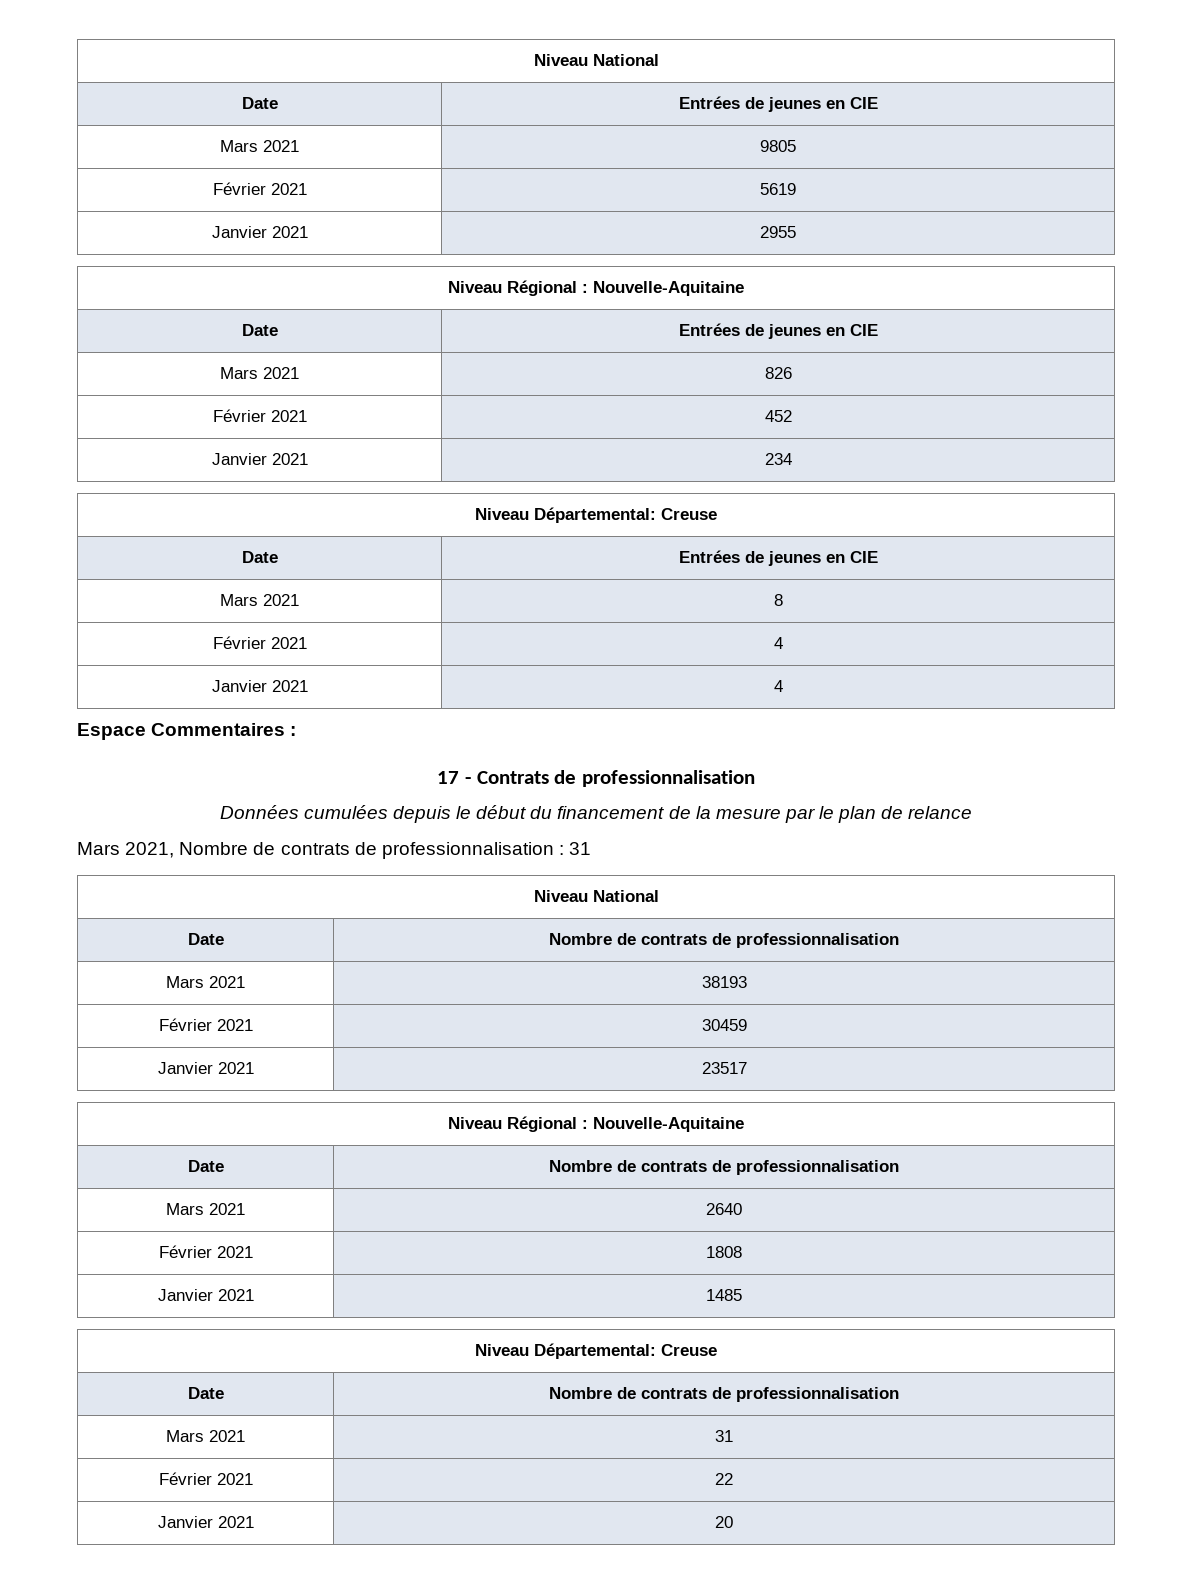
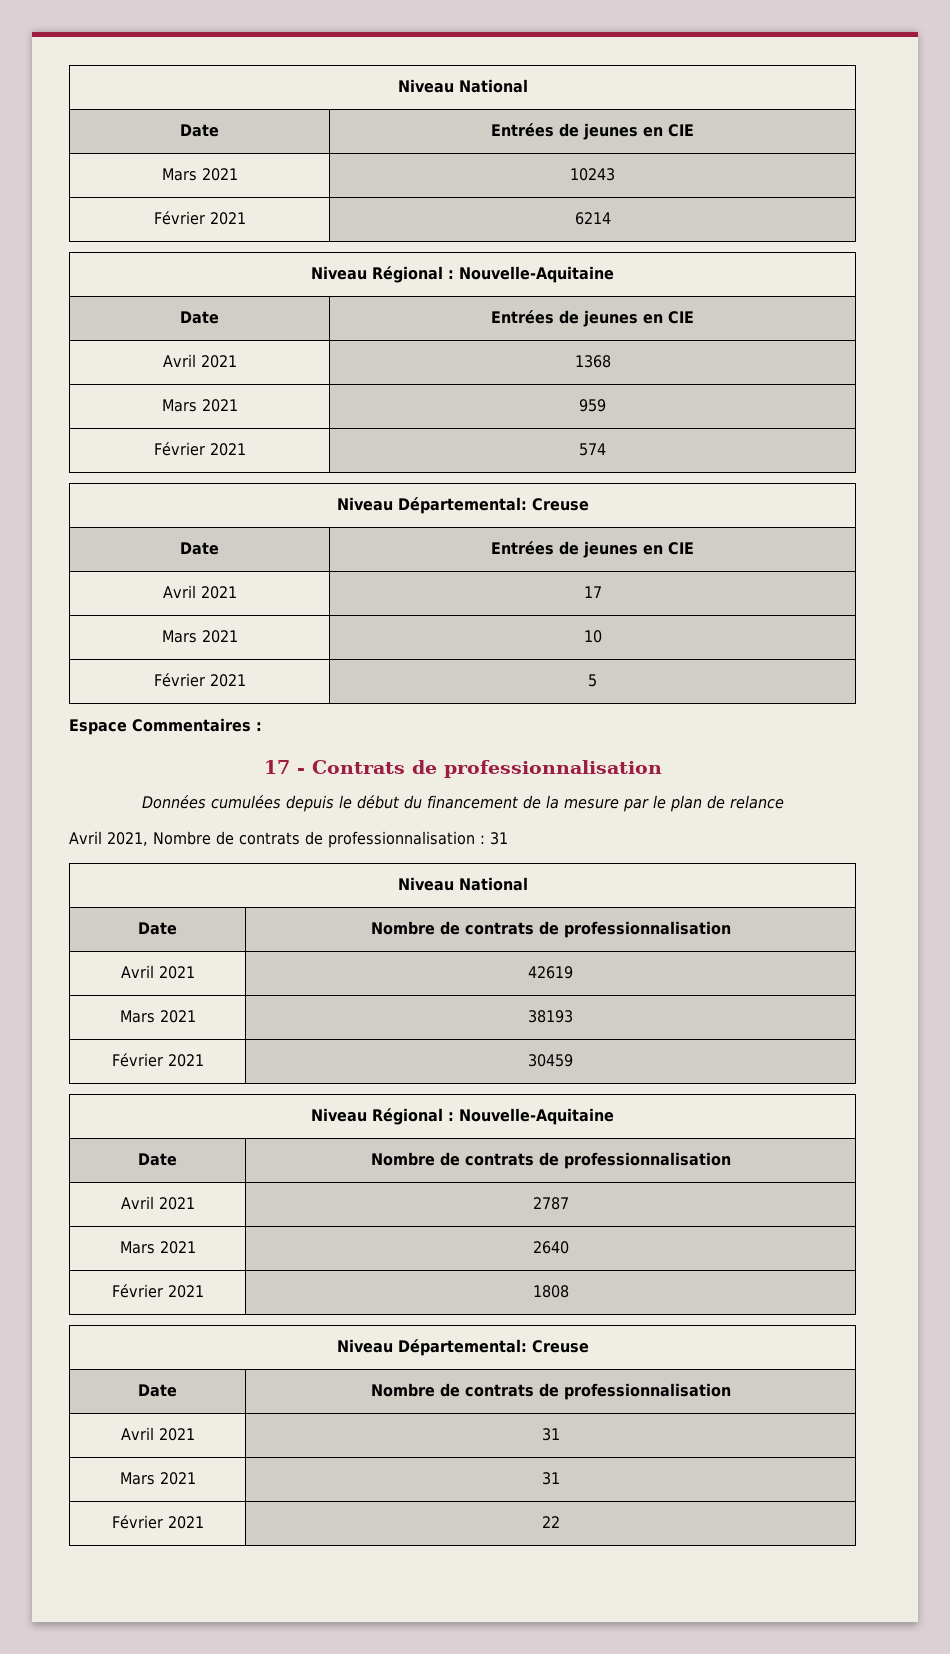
[760,140,796,152] [212,182,307,195] [760,183,796,195] [211,226,308,238] [760,226,796,238] 9805 // Février 2021 | 5619 // Janvier 2021 | 2955 -> [570,168,615,181] [153,211,246,225] [574,212,611,225] 10243 // Février 2021 | 6214
[220,367,299,379] [764,367,792,379] [212,409,307,422] [764,410,792,422] [211,453,308,465] [764,453,792,465] // Mars 2021 | 826 // Février 2021 | 452 // Janvier 2021 | 234 -> [162,354,237,368] [574,355,611,368] [161,399,238,412] [579,399,606,412] [153,442,246,456] [579,443,606,456] // Avril 2021 | 1368 // Mars 2021 | 959 // Février 2021 | 574
[220,594,299,606] [773,594,783,606] [212,636,307,649] [773,637,783,649] [211,680,308,692] [773,680,783,692] // Mars 2021 | 8 // Février 2021 | 4 // Janvier 2021 | 4 -> [162,585,237,599] [583,586,602,598] [161,630,238,643] [583,630,602,643] [153,673,246,687] [588,674,597,687] // Avril 2021 | 17 // Mars 2021 | 10 // Février 2021 | 5
[77,842,120,855] Mars -> [69,831,102,844] Avril
(899, 940) none -> [120,965,195,979] [528,966,573,979] // Avril 2021 | 42619
[157,1062,254,1074] [701,1062,747,1074] // Janvier 2021 | 23517 -> (573, 1060) none
(899, 1167) none -> [120,1196,195,1210] [532,1197,569,1210] // Avril 2021 | 2787
[157,1289,254,1301] [706,1289,742,1301] // Janvier 2021 | 1485 -> (569, 1291) none
(899, 1394) none -> [120,1427,195,1441] [541,1428,560,1441] // Avril 2021 | 31
[157,1516,254,1528] [715,1516,733,1528] // Janvier 2021 | 20 -> (560, 1522) none

